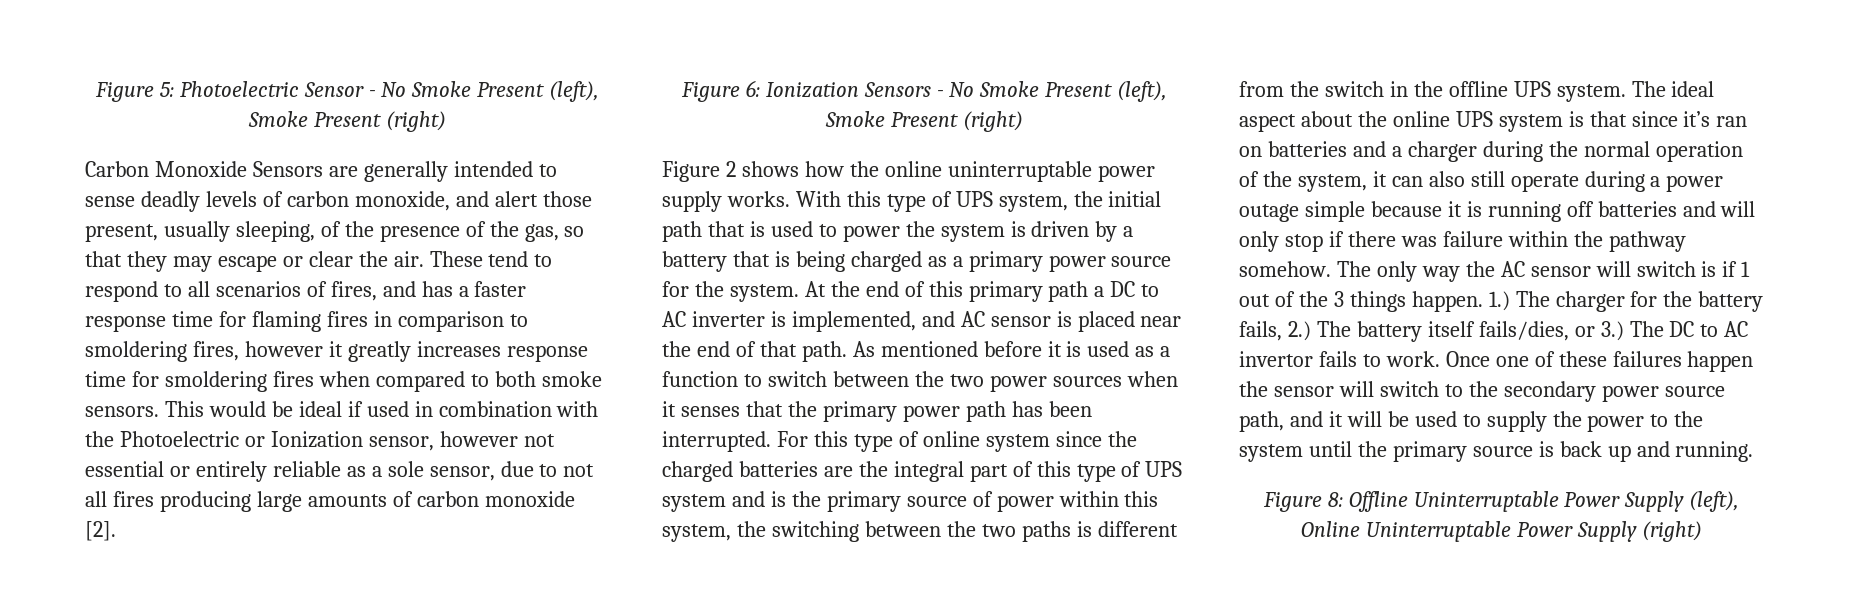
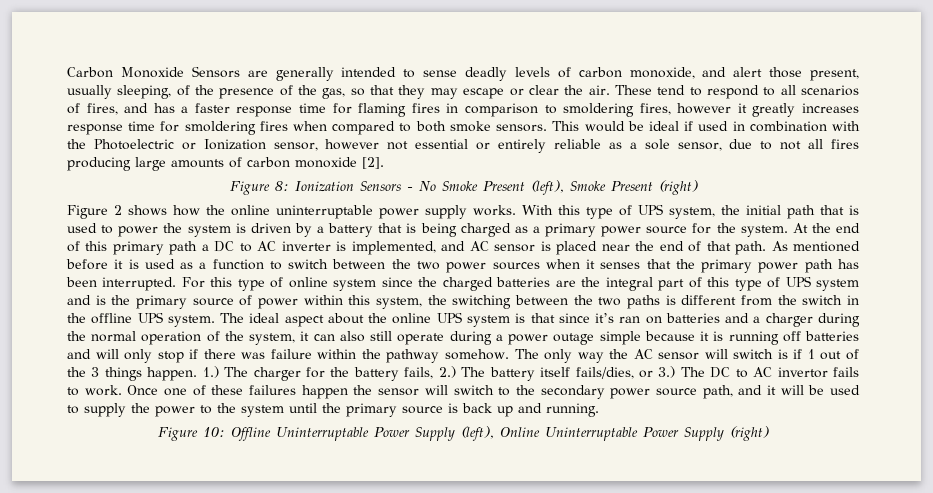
[94,81,600,102] [248,111,446,132] Figure 5: Photoelectric Sensor - No Smoke Present (left), Smoke Present (right) // -> (67, 72) none
[745,80,760,97] 6: -> [274,181,289,191] 8:
[1327,492,1343,507] 8: -> [203,427,225,437] 10:

